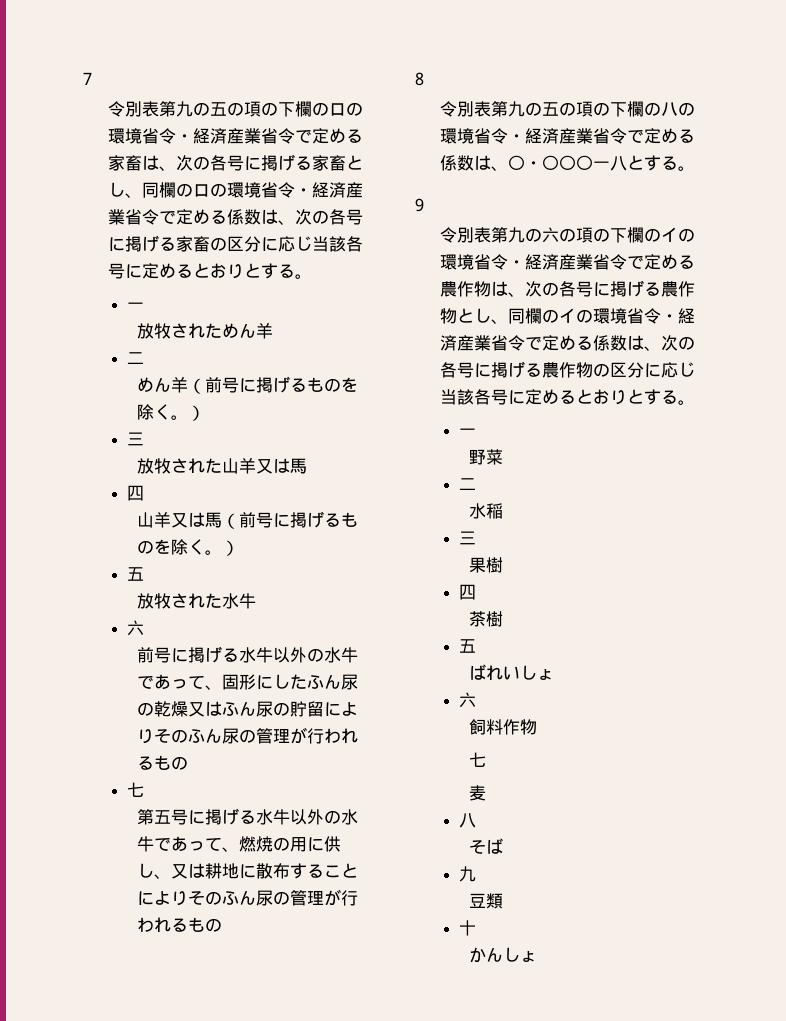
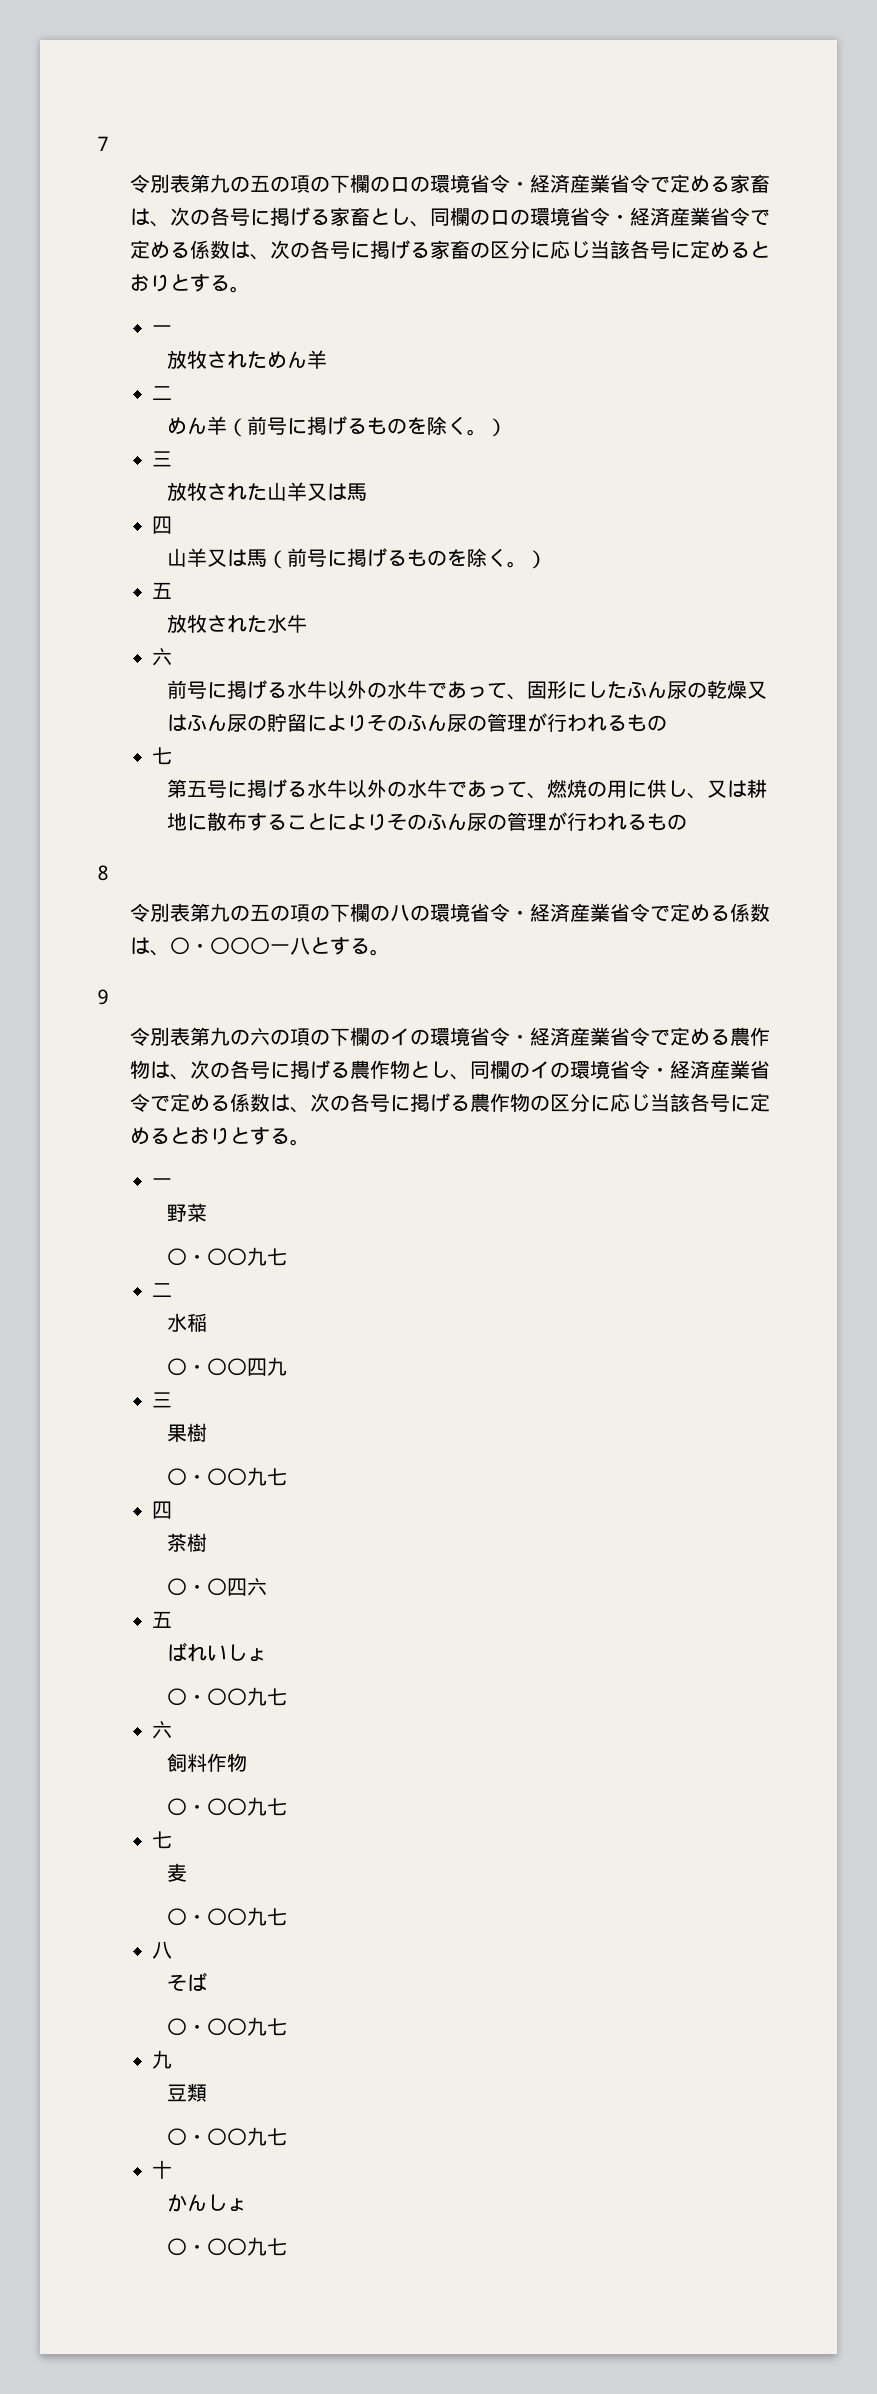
(504, 457) none -> [167,1247,288,1266] // 〇・〇〇九七
(504, 511) none -> [167,1357,288,1376] // 〇・〇〇四九
(504, 565) none -> [167,1467,288,1486] // 〇・〇〇九七
(504, 619) none -> [167,1578,268,1596] // 〇・〇四六
(555, 674) none -> [167,1687,288,1706] // 〇・〇〇九七
[469,752,487,767] [469,785,487,801] 七 // 麦 -> [167,1797,288,1816] [152,1831,173,1849] [167,1863,188,1882] [167,1907,288,1926] 〇・〇〇九七 // 七 // 麦 // 〇・〇〇九七
(504, 846) none -> [167,2017,288,2036] // 〇・〇〇九七
(504, 901) none -> [167,2127,288,2146] // 〇・〇〇九七
(538, 956) none -> [167,2237,288,2256] // 〇・〇〇九七

